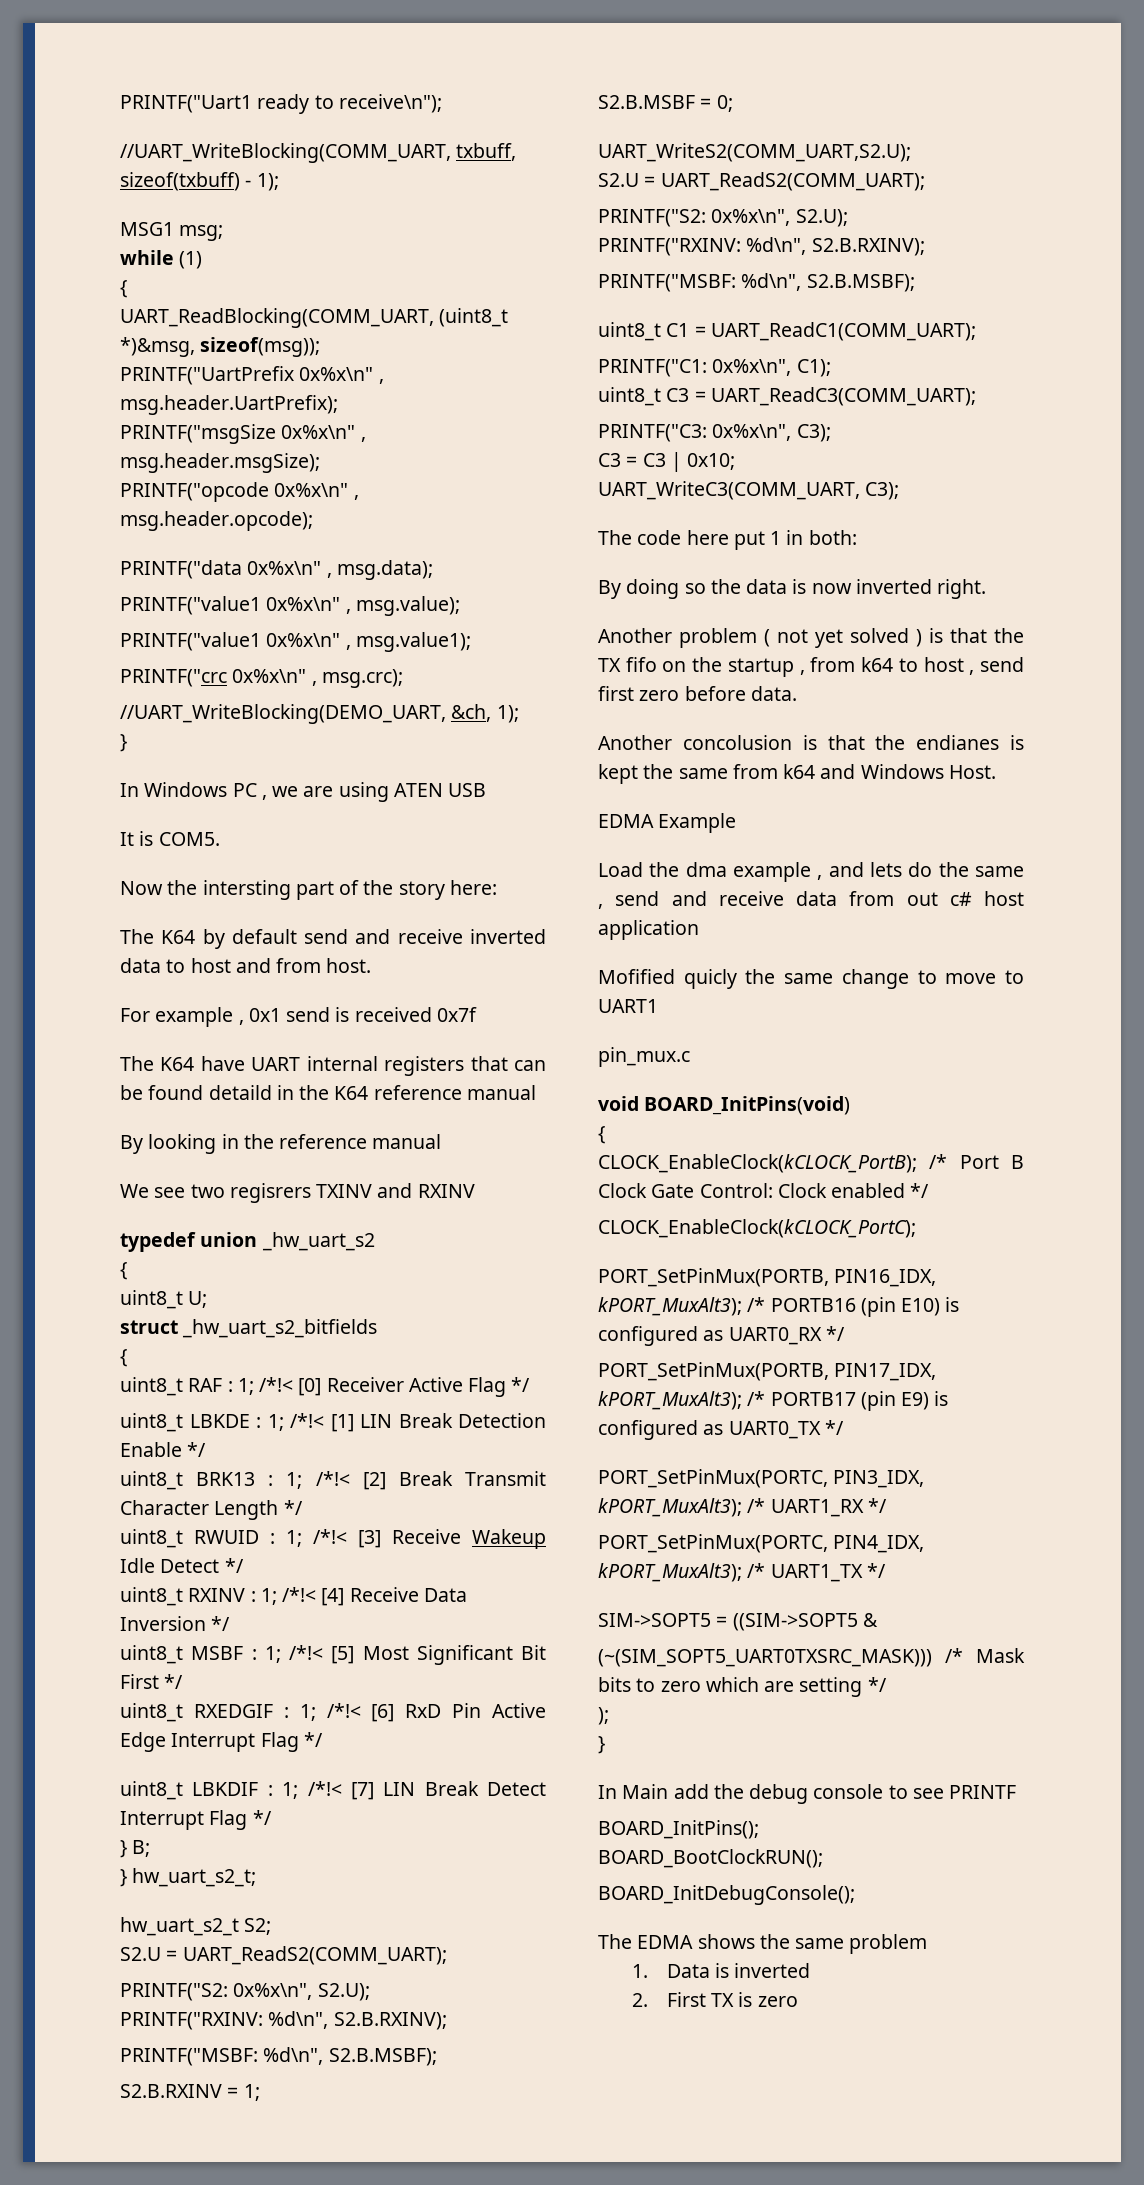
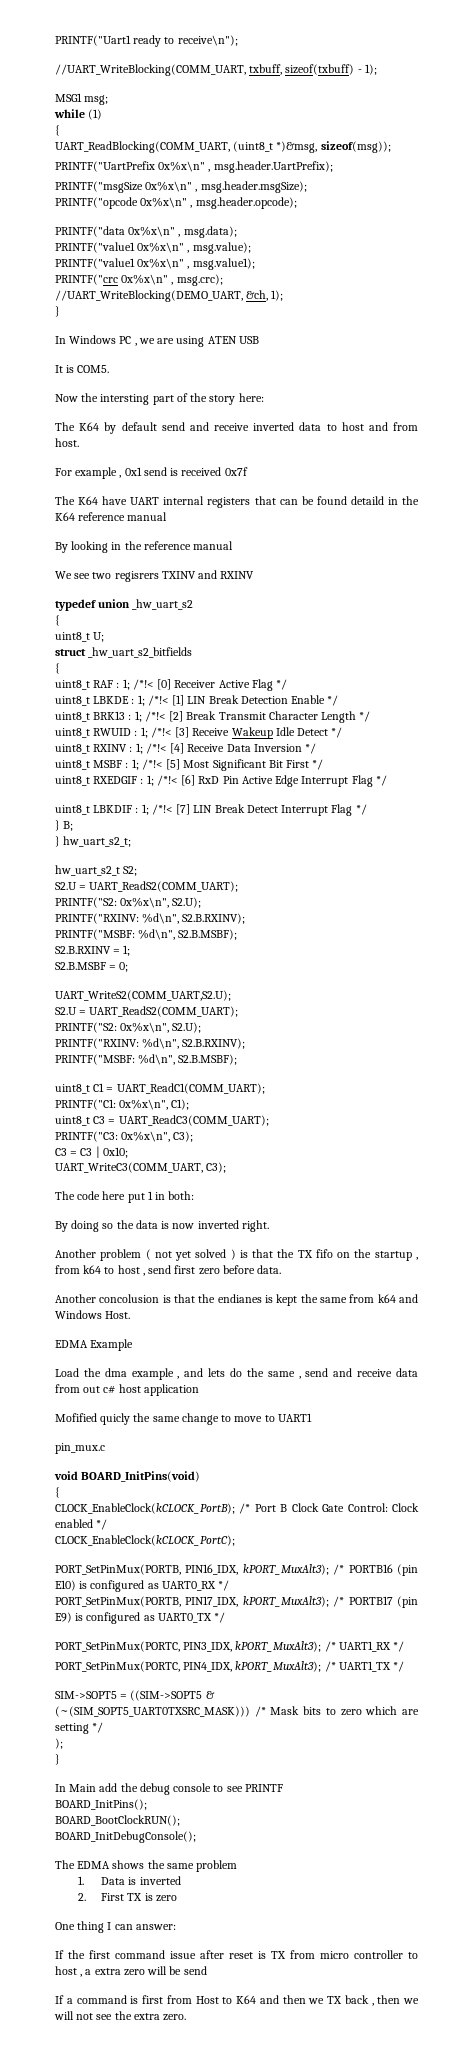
(798, 2001) none -> [55,1921,176,1933] [55,1950,418,1959] [55,1966,207,1977] [55,1995,419,2006] [54,2011,187,2021] // One thing I can answer: // If the first command issue after reset is TX from micro controller to host , a extra zero will be send // If a command is first from Host to K64 and then we TX back , then we will not see the extra zero.

